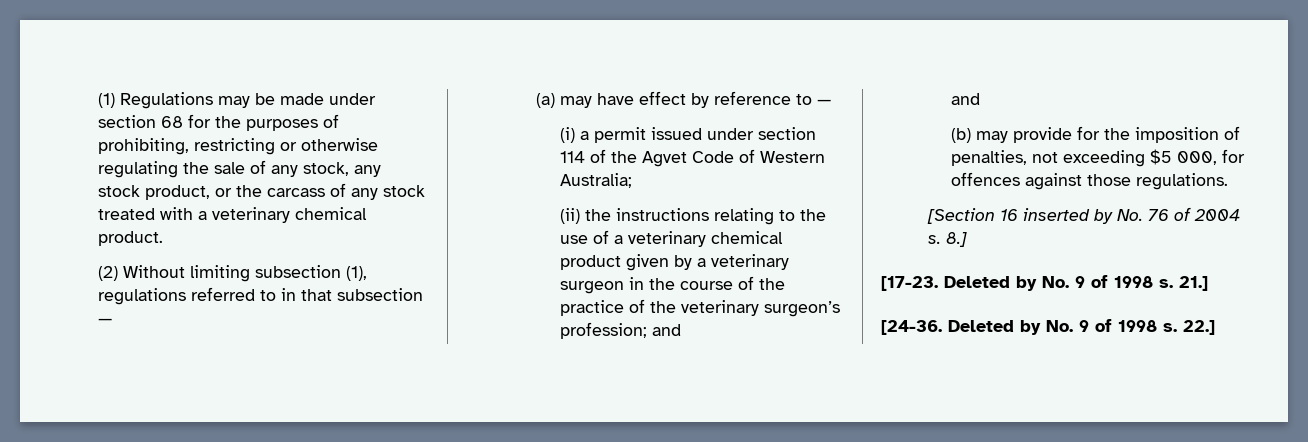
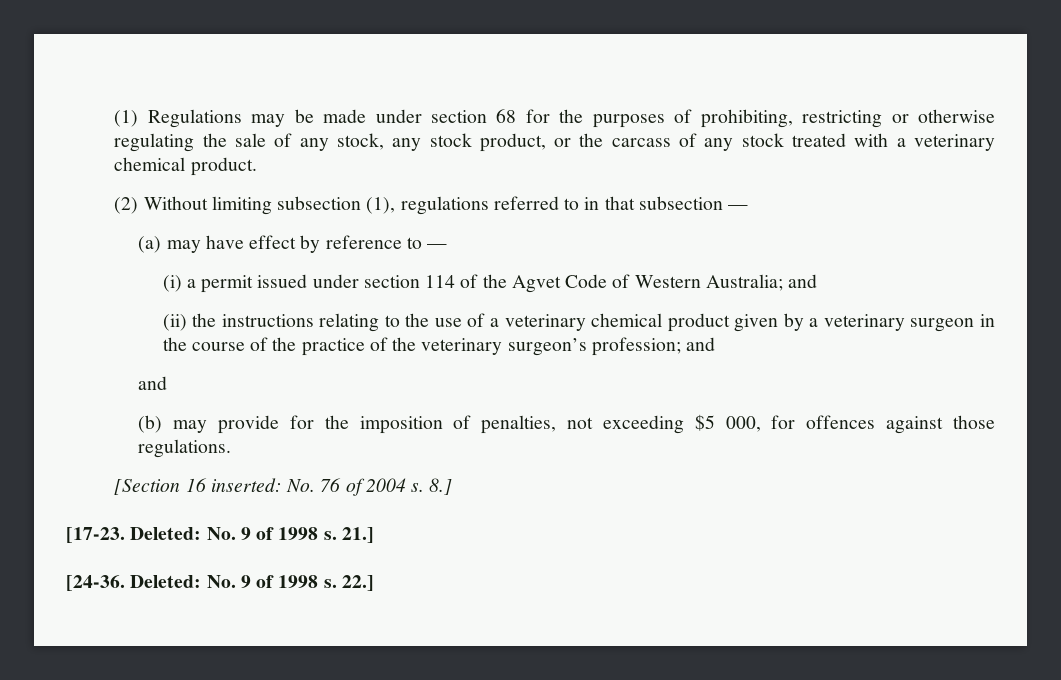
(632, 180) none -> [788,274,818,288] and
[1022,208,1113,224] inserted by -> [210,478,282,492] inserted:
[944,276,1037,291] Deleted by -> [130,527,202,540] Deleted:
[948,320,1041,335] Deleted by -> [130,575,202,588] Deleted:

